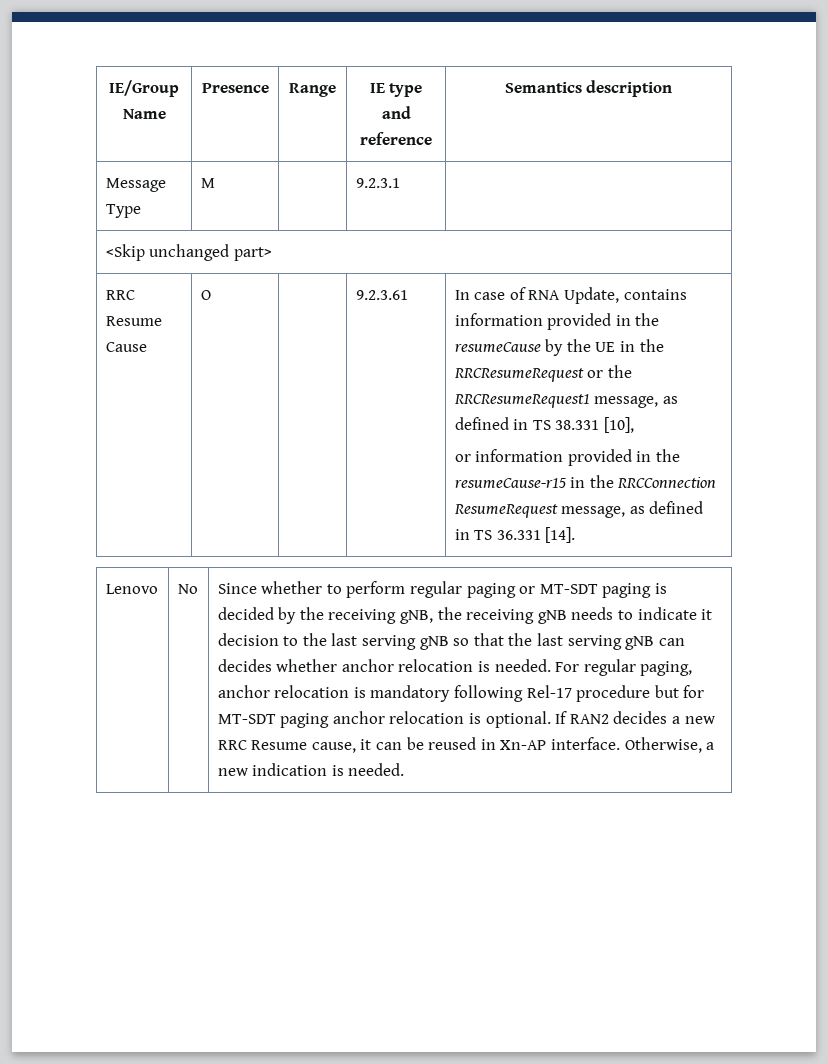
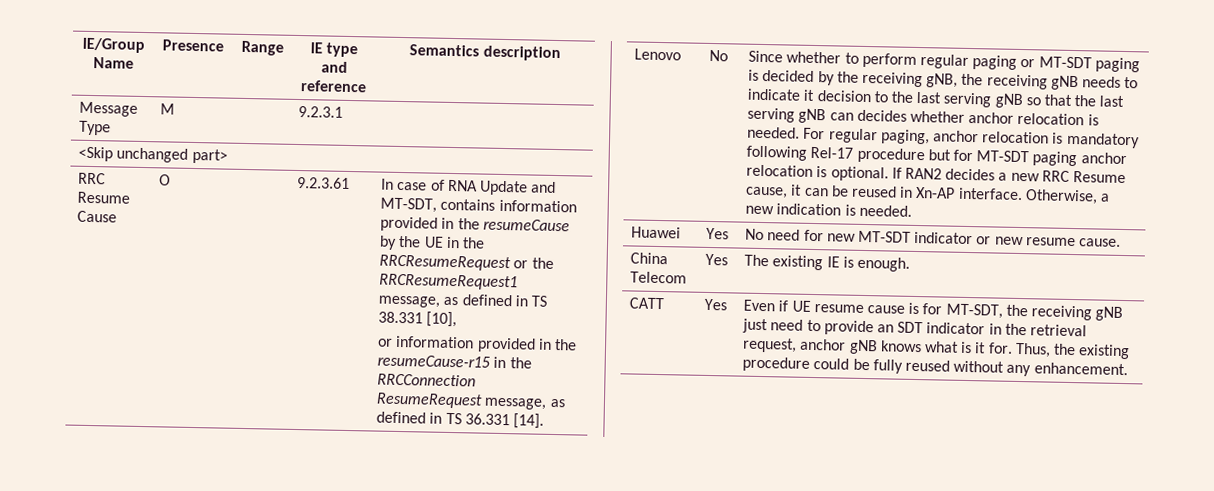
[564,287,620,304] Update, -> [478,180,557,196] [380,197,438,213] Update and MT-SDT,
(405, 769) none -> [631,226,682,239] [706,227,730,240] [745,228,1121,247] [630,252,669,265] [630,271,688,284] [705,253,729,266] [744,254,910,272] [629,297,665,310] [704,298,728,311] [743,299,1124,322] [742,318,1087,337] [742,337,1131,360] [742,356,1128,377] // Huawei | Yes | No need for new MT-SDT indicator or new resume cause. // China Telecom | Yes | The existing IE is enough. // CATT | Yes | Even if UE resume cause is for MT-SDT, the receiving gNB just need to provide an SDT indicator in the retrieval request, anchor gNB knows what is it for. Thus, the existing procedure could be fully reused without any enhancement.

